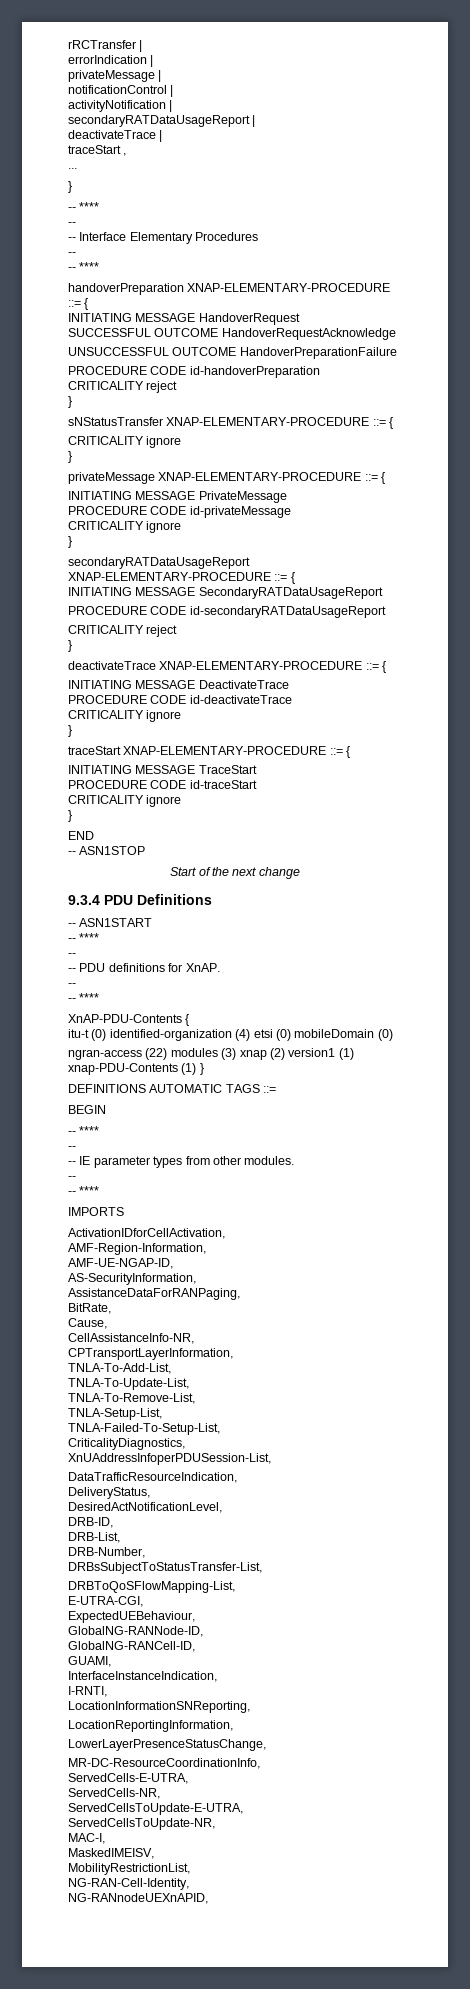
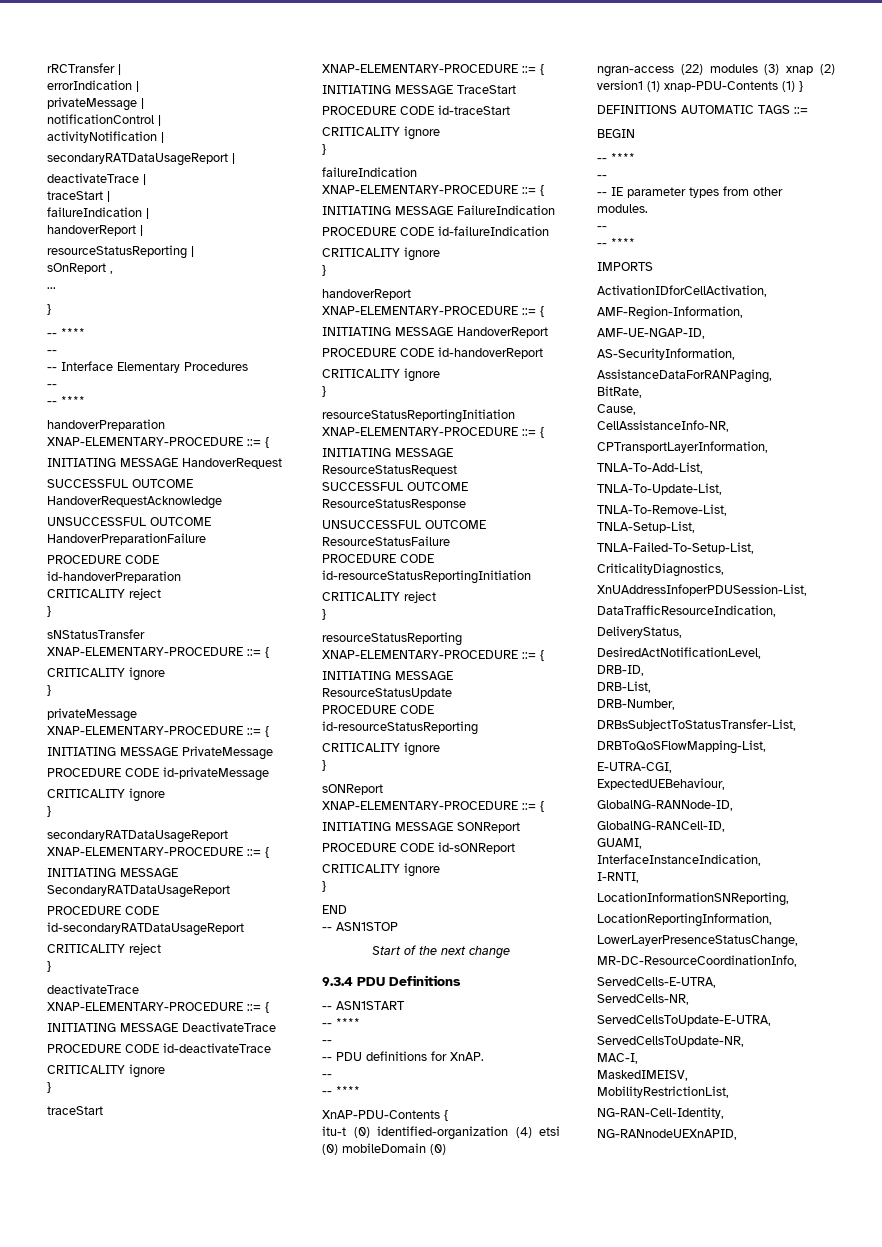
(121, 149) none -> [107,191,110,202] [47,207,149,219] [47,225,143,236] [47,245,194,259] [47,263,106,274] | // failureIndication | // handoverReport | // resourceStatusReporting | // sOnReport
(72, 816) none -> [322,167,417,177] [322,185,544,196] [322,205,555,215] [322,226,549,236] [322,247,440,261] [322,265,326,276] [322,289,411,300] [322,306,544,317] [322,327,548,338] [322,347,543,359] [322,368,440,382] [322,386,326,397] [322,409,515,423] [322,427,544,438] [322,448,453,457] [322,465,457,476] [322,482,468,491] [322,499,466,510] [322,520,486,529] [322,536,450,546] [322,554,434,563] [322,570,531,584] [322,591,436,603] [322,609,326,620] [322,632,462,646] [322,650,544,661] [322,671,453,680] [322,688,452,699] [322,705,434,714] [322,721,478,735] [322,742,440,756] [322,760,326,771] [322,784,383,795] [322,801,544,812] [322,822,520,833] [322,842,515,854] [322,863,440,877] [322,881,326,892] // failureIndication XNAP-ELEMENTARY-PROCEDURE ::= { // INITIATING MESSAGE FailureIndication // PROCEDURE CODE id-failureIndication // CRITICALITY ignore // } // handoverReport XNAP-ELEMENTARY-PROCEDURE ::= { // INITIATING MESSAGE HandoverReport // PROCEDURE CODE id-handoverReport // CRITICALITY ignore // } // resourceStatusReportingInitiation XNAP-ELEMENTARY-PROCEDURE ::= { // INITIATING MESSAGE ResourceStatusRequest // SUCCESSFUL OUTCOME ResourceStatusResponse // UNSUCCESSFUL OUTCOME ResourceStatusFailure // PROCEDURE CODE id-resourceStatusReportingInitiation // CRITICALITY reject // } // resourceStatusReporting XNAP-ELEMENTARY-PROCEDURE ::= { // INITIATING MESSAGE ResourceStatusUpdate // PROCEDURE CODE id-resourceStatusReporting // CRITICALITY ignore // } // sONReport XNAP-ELEMENTARY-PROCEDURE ::= { // INITIATING MESSAGE SONReport // PROCEDURE CODE id-sONReport // CRITICALITY ignore // }

